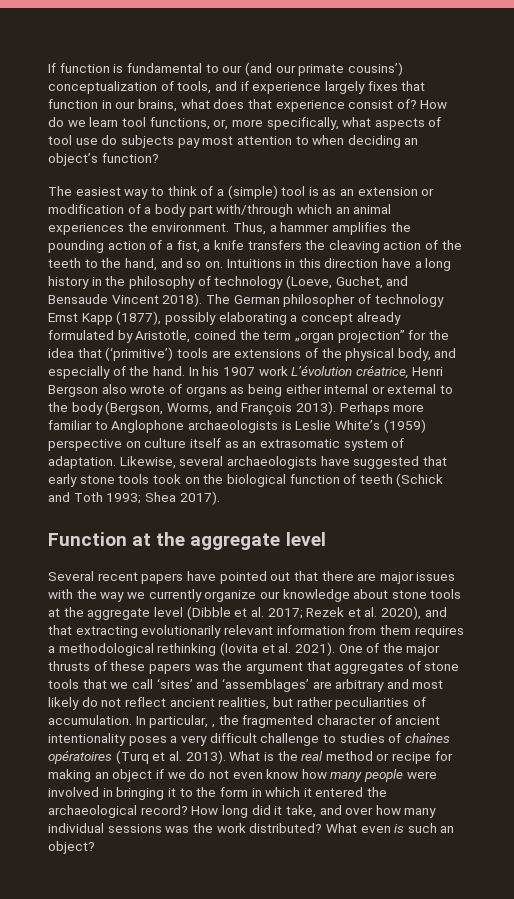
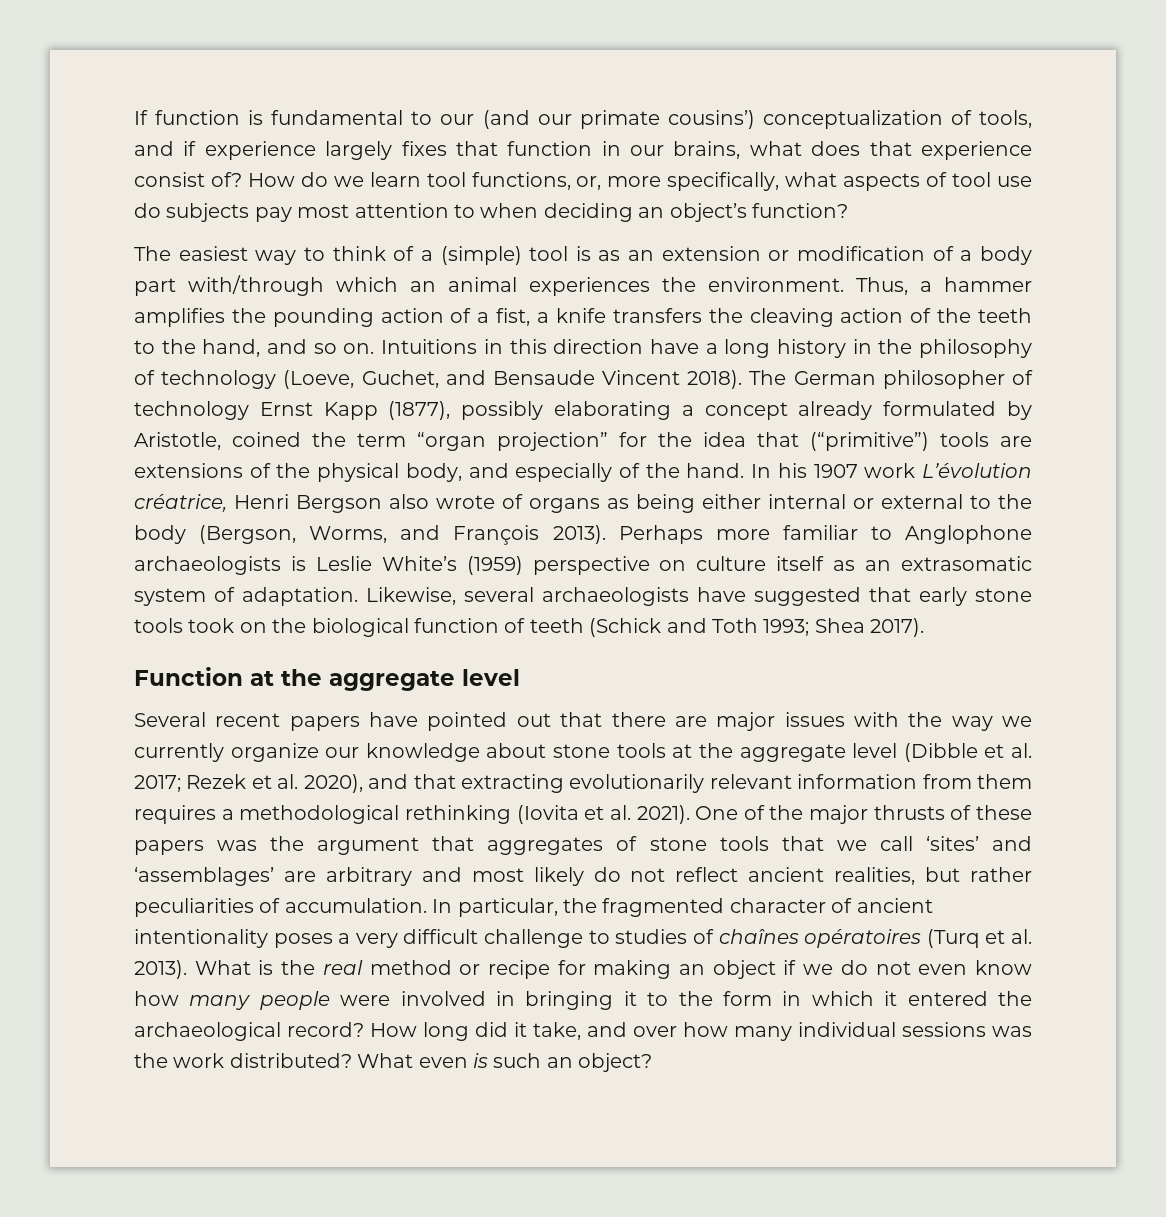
[294,332,334,343] „organ -> [417,432,486,451] “organ
[105,347,174,361] (‘primitive’) -> [810,432,929,451] (“primitive”)
[211,724,215,728] , -> (558, 907) none

